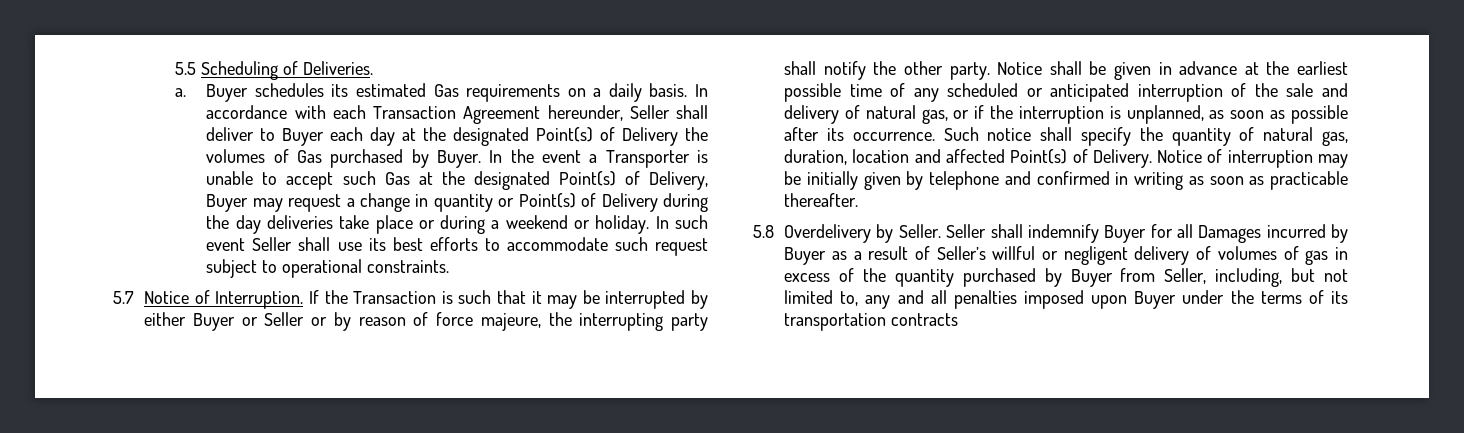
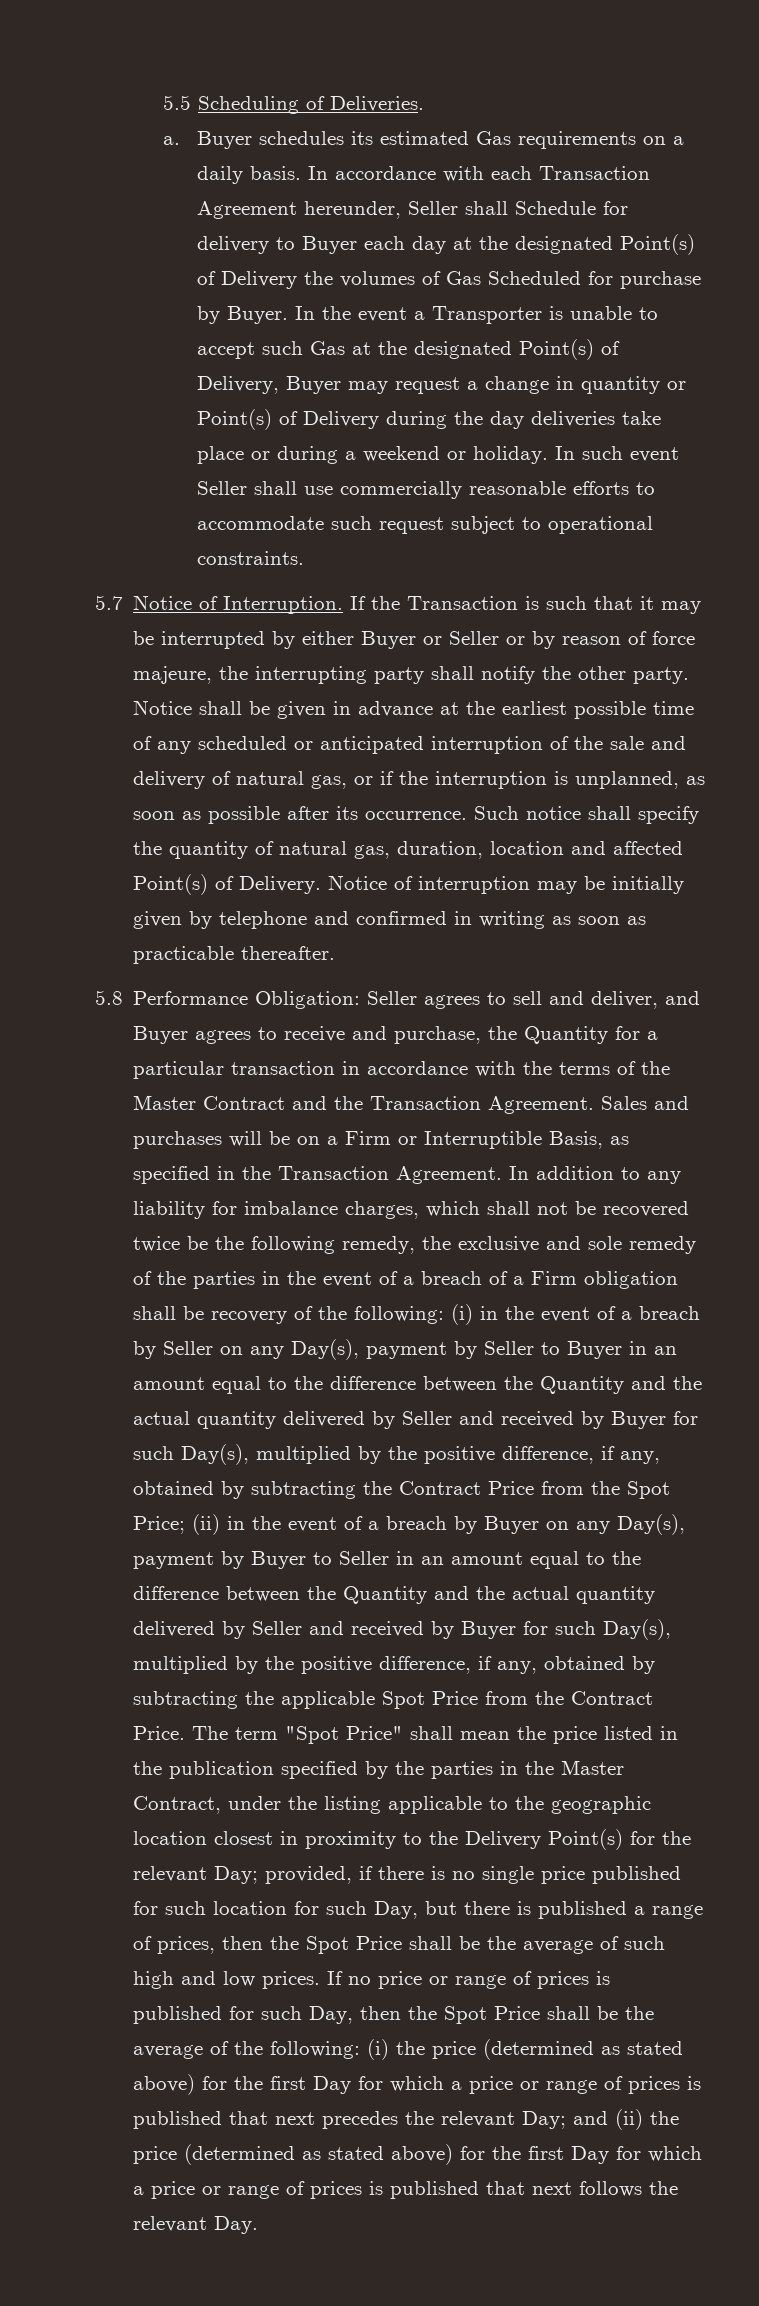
[206,127,255,141] deliver -> [514,201,628,215] [196,236,269,254] Schedule for delivery
[330,149,404,168] purchased -> [487,271,701,289] Scheduled for purchase
[368,237,423,251] its best -> [339,481,566,499] commercially reasonable
[784,224,1348,243] [784,246,1348,265] [784,268,1348,287] [784,290,1348,309] [784,313,958,331] Overdelivery by Seller. Seller shall indemnify Buyer for all Damages incurred by Buyer as a result of Seller’s willful or negligent delivery of volumes of gas in excess of the quantity purchased by Buyer from Seller, including, but not limited to, any and all penalties imposed upon Buyer under the terms of its transportation contracts -> [133,991,701,1009] [133,1026,659,1044] [133,1061,671,1079] [133,1095,690,1114] [133,1131,630,1149] [133,1166,682,1184] [133,1201,690,1219] [133,1236,697,1254] [133,1271,679,1289] [133,1304,701,1325] [133,1339,678,1360] [133,1376,703,1394] [133,1411,699,1429] [133,1444,661,1465] [133,1481,671,1499] [133,1514,686,1535] [133,1551,642,1569] [133,1586,656,1604] [133,1619,672,1640] [133,1656,656,1674] [133,1691,654,1709] [133,1726,679,1744] [133,1760,625,1779] [133,1796,652,1814] [133,1829,692,1850] [133,1866,682,1884] [133,1901,704,1919] [133,1936,666,1954] [133,1971,611,1989] [133,2006,655,2024] [133,2039,684,2060] [133,2074,702,2095] [133,2109,680,2130] [133,2144,703,2165] [133,2181,679,2199] [133,2216,259,2234] Performance Obligation: Seller agrees to sell and deliver, and Buyer agrees to receive and purchase, the Quantity for a particular transaction in accordance with the terms of the Master Contract and the Transaction Agreement. Sales and purchases will be on a Firm or Interruptible Basis, as specified in the Transaction Agreement. In addition to any liability for imbalance charges, which shall not be recovered twice be the following remedy, the exclusive and sole remedy of the parties in the event of a breach of a Firm obligation shall be recovery of the following: (i) in the event of a breach by Seller on any Day(s), payment by Seller to Buyer in an amount equal to the difference between the Quantity and the actual quantity delivered by Seller and received by Buyer for such Day(s), multiplied by the positive difference, if any, obtained by subtracting the Contract Price from the Spot Price; (ii) in the event of a breach by Buyer on any Day(s), payment by Buyer to Seller in an amount equal to the difference between the Quantity and the actual quantity delivered by Seller and received by Buyer for such Day(s), multiplied by the positive difference, if any, obtained by subtracting the applicable Spot Price from the Contract Price. The term "Spot Price" shall mean the price listed in the publication specified by the parties in the Master Contract, under the listing applicable to the geographic location closest in proximity to the Delivery Point(s) for the relevant Day; provided, if there is no single price published for such location for such Day, but there is published a range of prices, then the Spot Price shall be the average of such high and low prices. If no price or range of prices is published for such Day, then the Spot Price shall be the average of the following: (i) the price (determined as stated above) for the first Day for which a price or range of prices is published that next precedes the relevant Day; and (ii) the price (determined as stated above) for the first Day for which a price or range of prices is published that next follows the relevant Day.

